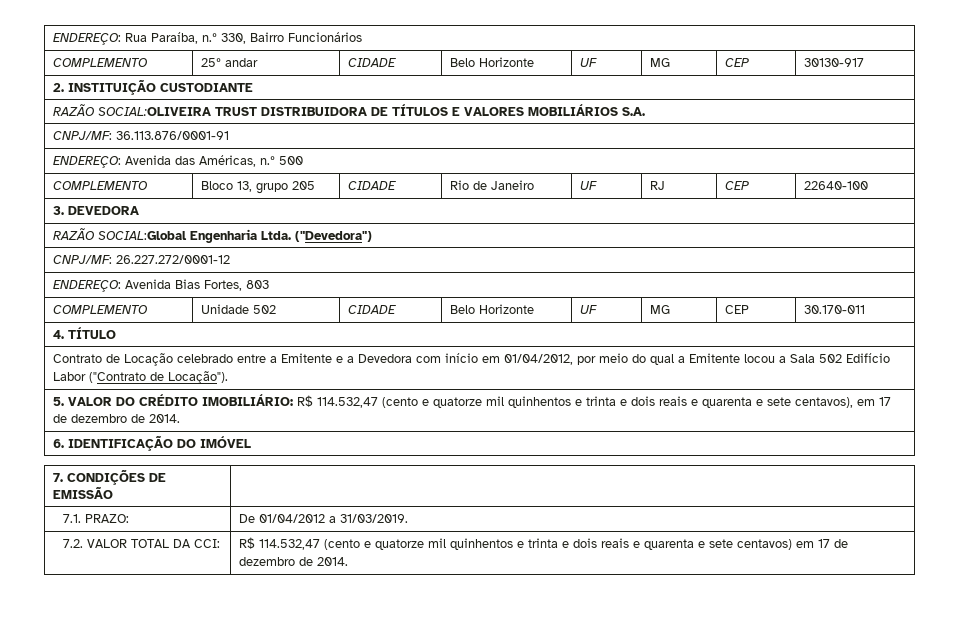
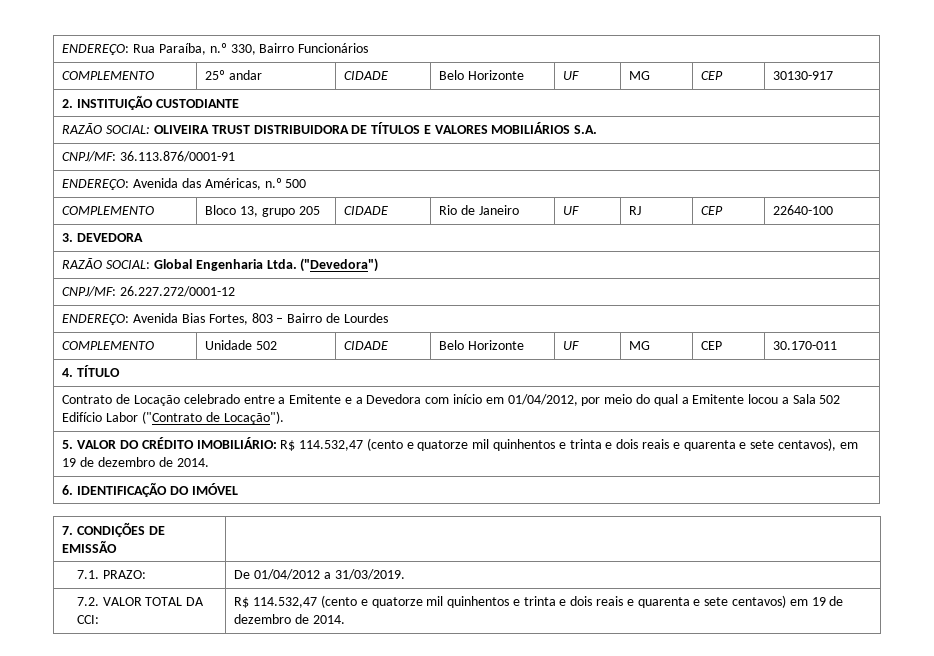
[98,107,212,116] SOCIAL:OLIVEIRA -> [106,125,210,134] SOCIAL: OLIVEIRA
[98,231,188,240] SOCIAL:Global -> [106,259,193,269] SOCIAL: Global
(270, 284) none -> [276,313,388,323] – Bairro de Lourdes
[879,397,892,406] 17 -> [62,458,77,467] 19
[818,539,831,548] 17 -> [811,597,826,606] 19

